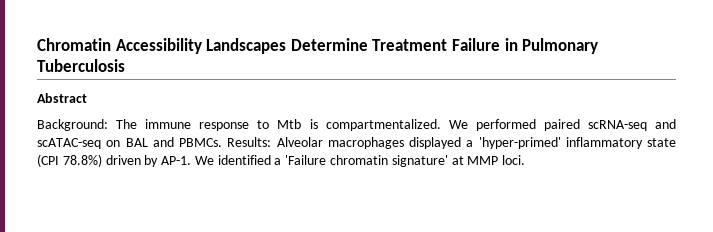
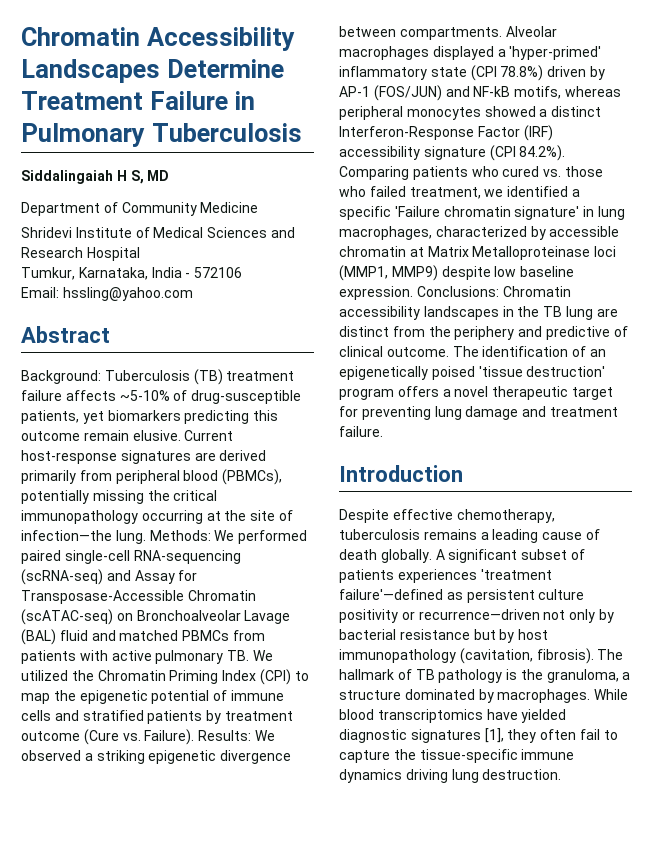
[37,93,87,103] [37,119,676,131] [37,137,272,149] Abstract // Background: The immune response to Mtb is compartmentalized. We performed paired scRNA-seq and scATAC-seq on BAL and PBMCs. Results: -> [21,170,170,184] [21,202,259,216] [21,227,295,238] [21,247,140,261] [21,267,243,280] [21,287,193,301] [21,326,110,343] [21,369,295,385] [21,390,302,404] [21,410,279,424] [21,430,234,441] [21,450,267,464] [21,469,283,485] [21,490,218,504] [21,510,293,524] [21,530,308,544] [21,550,241,564] [21,569,198,585] [21,590,256,604] [21,609,291,625] [21,629,265,645] [21,650,273,664] [21,669,309,685] [21,690,284,704] [21,710,293,724] [21,729,275,745] [21,750,292,764] [339,26,502,40] Siddalingaiah H S, MD // Department of Community Medicine // Shridevi Institute of Medical Sciences and Research Hospital // Tumkur, Karnataka, India - 572106 // Email: hssling@yahoo.com // Abstract // Background: Tuberculosis (TB) treatment failure affects ~5-10% of drug-susceptible patients, yet biomarkers predicting this outcome remain elusive. Current host-response signatures are derived primarily from peripheral blood (PBMCs), potentially missing the critical immunopathology occurring at the site of infection—the lung. Methods: We performed paired single-cell RNA-sequencing (scRNA-seq) and Assay for Transposase-Accessible Chromatin (scATAC-seq) on Bronchoalveolar Lavage (BAL) fluid and matched PBMCs from patients with active pulmonary TB. We utilized the Chromatin Priming Index (CPI) to map the epigenetic potential of immune cells and stratified patients by treatment outcome (Cure vs. Failure). Results: We observed a striking epigenetic divergence between compartments.
[161,156,214,165] AP-1. We -> [339,85,621,101] [339,106,602,120] [339,125,553,141] [339,145,566,161] [339,166,603,180] [339,186,504,199] AP-1 (FOS/JUN) and NF-kB motifs, whereas peripheral monocytes showed a distinct Interferon-Response Factor (IRF) accessibility signature (CPI 84.2%). Comparing patients who cured vs. those who failed treatment, we
(282, 161) none -> [339,206,391,220] specific
[451,155,526,165] at MMP loci. -> [583,206,625,220] [339,226,620,240] [339,246,617,260] [339,265,575,281] [339,286,571,300] [339,306,618,320] [339,326,628,340] [339,346,606,357] [339,366,606,380] [339,386,613,400] [339,406,618,420] [339,426,383,437] [339,465,463,482] [339,509,555,523] [339,529,600,543] [339,549,585,563] [339,569,552,583] [339,589,585,603] [339,609,614,623] [339,629,549,643] [339,648,624,664] [339,669,631,683] [339,689,629,703] [339,709,567,723] [339,728,618,743] [339,749,575,763] [339,769,562,783] in lung macrophages, characterized by accessible chromatin at Matrix Metalloproteinase loci (MMP1, MMP9) despite low baseline expression. Conclusions: Chromatin accessibility landscapes in the TB lung are distinct from the periphery and predictive of clinical outcome. The identification of an epigenetically poised 'tissue destruction' program offers a novel therapeutic target for preventing lung damage and treatment failure. // Introduction // Despite effective chemotherapy, tuberculosis remains a leading cause of death globally. A significant subset of patients experiences 'treatment failure'—defined as persistent culture positivity or recurrence—driven not only by bacterial resistance but by host immunopathology (cavitation, fibrosis). The hallmark of TB pathology is the granuloma, a structure dominated by macrophages. While blood transcriptomics have yielded diagnostic signatures [1], they often fail to capture the tissue-specific immune dynamics driving lung destruction.

